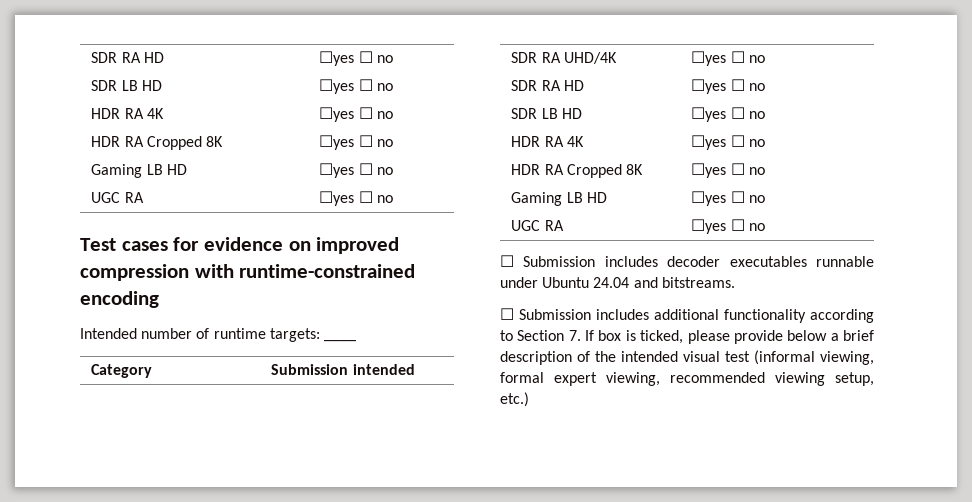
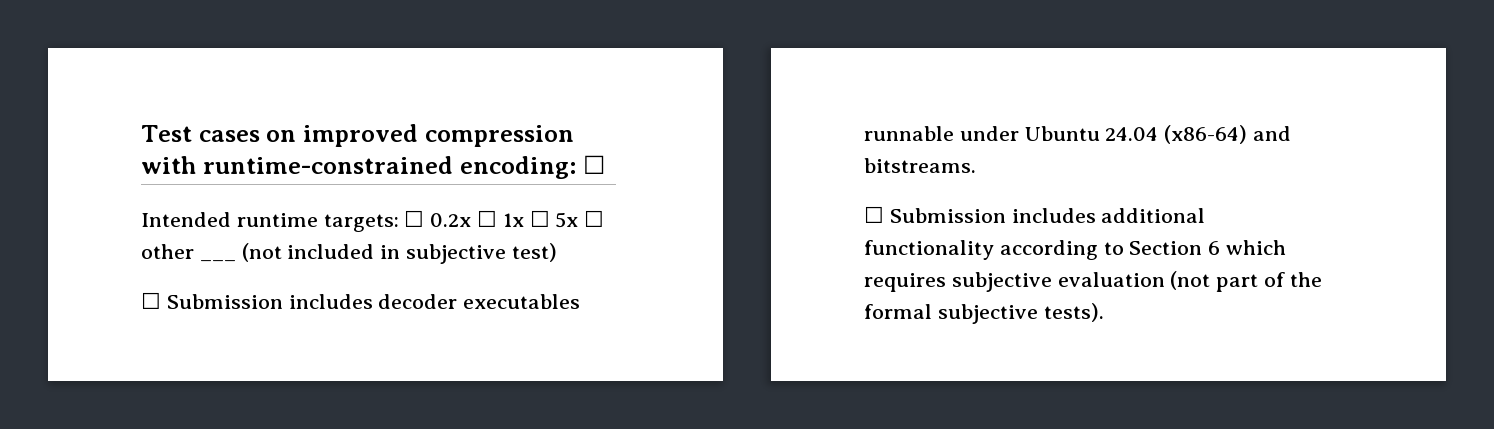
[91,52,164,63] [319,51,393,66] [91,80,162,91] [319,79,393,94] [91,108,164,119] [319,107,393,122] [91,136,224,150] [319,135,393,150] [91,164,187,178] [319,163,393,178] [91,192,144,203] [319,191,393,206] [80,237,284,251] SDR RA HD | ☐yes ☐ no // SDR LB HD | ☐yes ☐ no // HDR RA 4K | ☐yes ☐ no // HDR RA Cropped 8K | ☐yes ☐ no // Gaming LB HD | ☐yes ☐ no // UGC RA | ☐yes ☐ no // Test cases for evidence -> [141,125,260,142] Test cases
[80,291,159,308] encoding -> [459,155,606,179] encoding: ☐
[141,328,356,342] [91,364,153,378] [271,364,415,375] [511,52,617,64] [691,51,765,66] [511,80,584,91] [691,79,765,94] [511,108,582,119] [691,107,765,122] [511,136,584,147] [691,135,765,150] [511,164,644,178] [691,163,765,178] [511,192,607,206] [691,191,765,206] [511,220,564,231] [691,219,765,234] number of runtime targets: ____ // Category | Submission intended // SDR RA UHD/4K | ☐yes ☐ no // SDR RA HD | ☐yes ☐ no // SDR LB HD | ☐yes ☐ no // HDR RA 4K | ☐yes ☐ no // HDR RA Cropped 8K | ☐yes ☐ no // Gaming LB HD | ☐yes ☐ no // UGC RA | ☐yes ☐ no -> [236,210,605,232] [141,244,194,259] [199,243,557,264] runtime targets: ☐ 0.2x ☐ 1x ☐ 5x ☐ other ___ (not included in subjective test)
(630, 282) none -> [1164,125,1248,144] (x86-64)
[568,330,874,344] [500,350,874,365] [500,372,874,386] [500,392,529,407] 7. If box is ticked, please provide below a brief description of the intended visual test (informal viewing, formal expert viewing, recommended viewing setup, etc.) -> [1208,240,1287,255] [864,271,1322,292] [864,303,1104,324] 6 which requires subjective evaluation (not part of the formal subjective tests).

